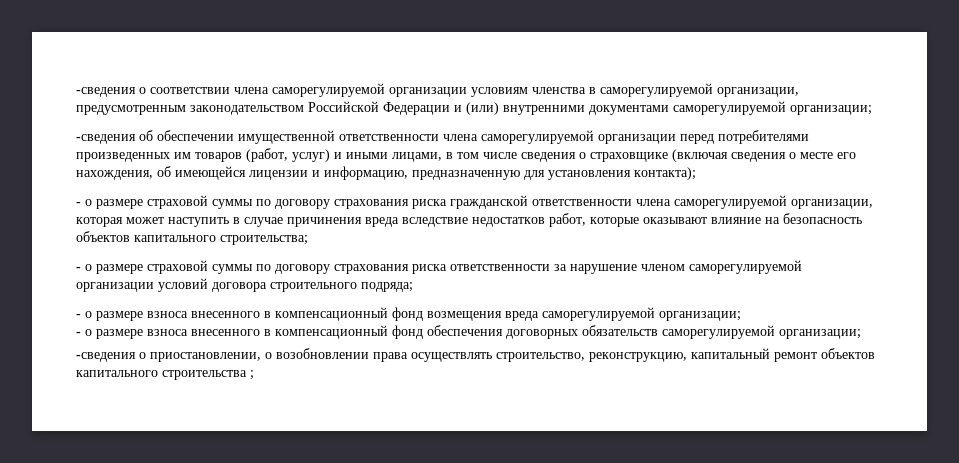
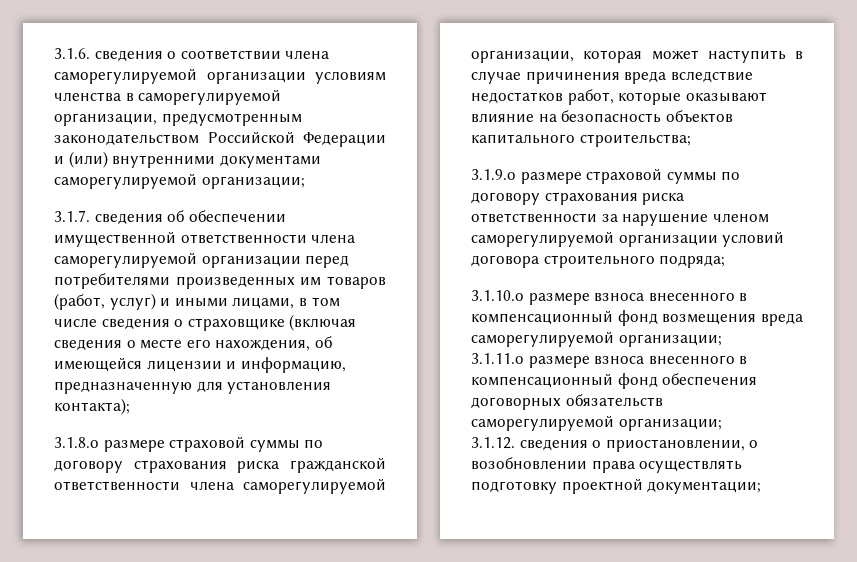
[76,87,136,97] -сведения -> [54,48,163,62] 3.1.6. сведения
[76,134,136,144] -сведения -> [54,210,163,225] 3.1.7. сведения
[76,199,92,206] - о -> [54,437,99,448] 3.1.8.о
[76,264,92,271] - о -> [471,169,516,180] 3.1.9.о
[76,311,92,318] - о -> [471,290,524,301] 3.1.10.о
[76,329,92,336] - о -> [471,353,524,364] 3.1.11.о
[76,352,136,362] -сведения -> [471,437,588,451] 3.1.12. сведения
[496,348,875,362] [76,370,254,380] строительство, реконструкцию, капитальный ремонт объектов капитального строительства ; -> [471,478,762,494] подготовку проектной документации;

